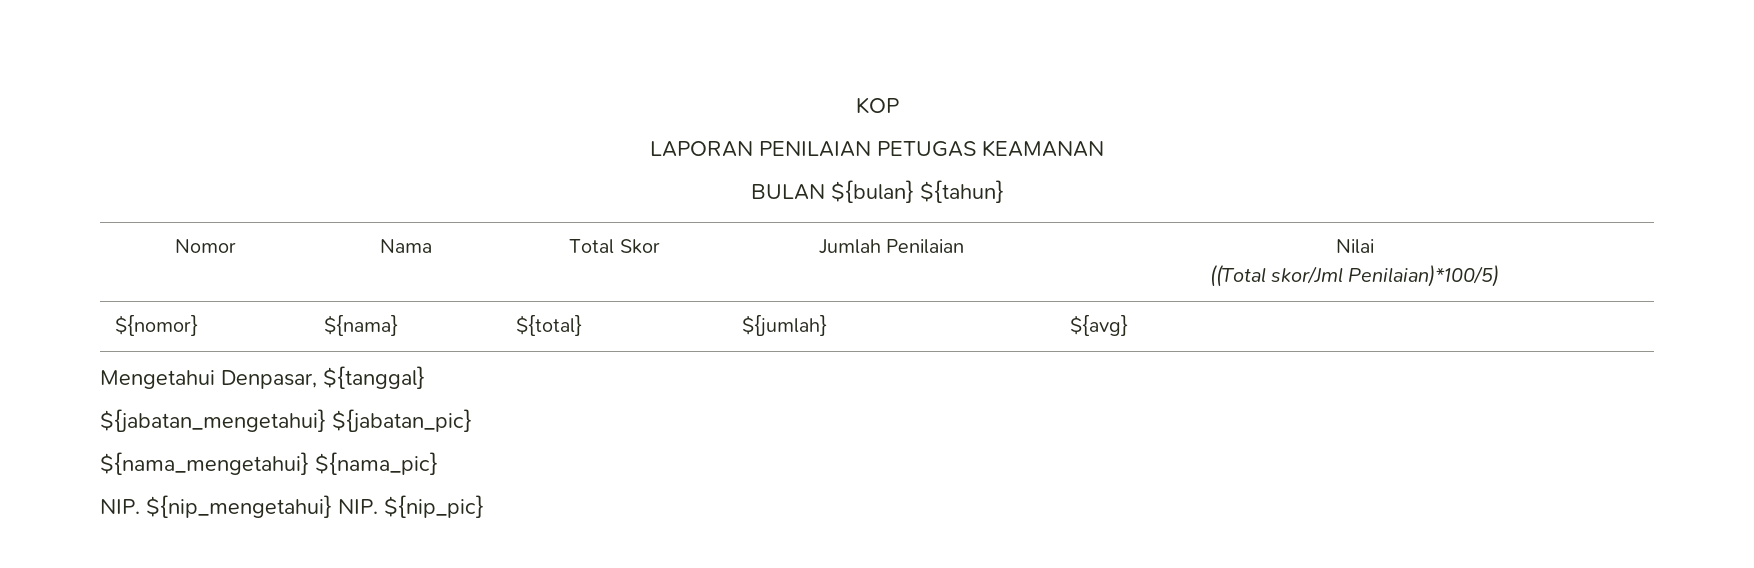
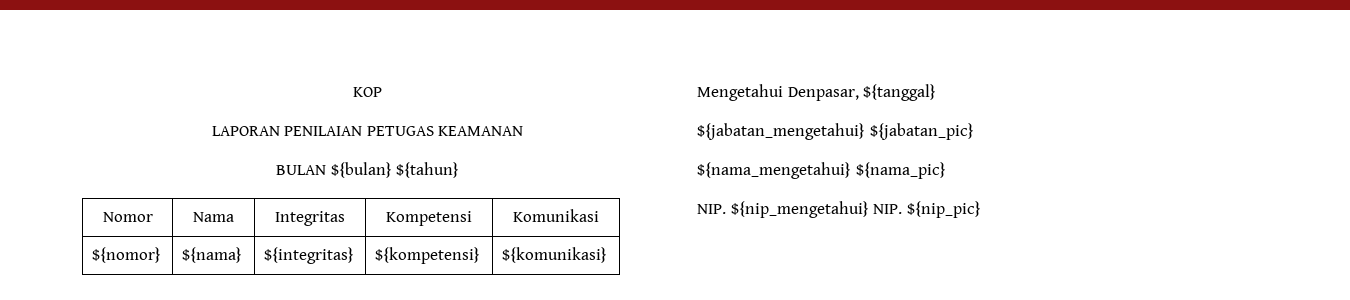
[569,239,660,254] [818,239,965,254] [1335,239,1374,254] [1209,264,1500,287] Total Skor | Jumlah Penilaian | Nilai // ((Total skor/Jml Penilaian)*100/5) -> [275,211,345,226] [386,211,472,226] [513,209,599,222] Integritas | Kompetensi | Komunikasi
[515,315,582,336] [741,315,827,337] [1069,315,1128,336] ${total} | ${jumlah} | ${avg} -> [264,247,355,264] [375,247,481,264] [502,247,608,263] ${integritas} | ${kompetensi} | ${komunikasi}

